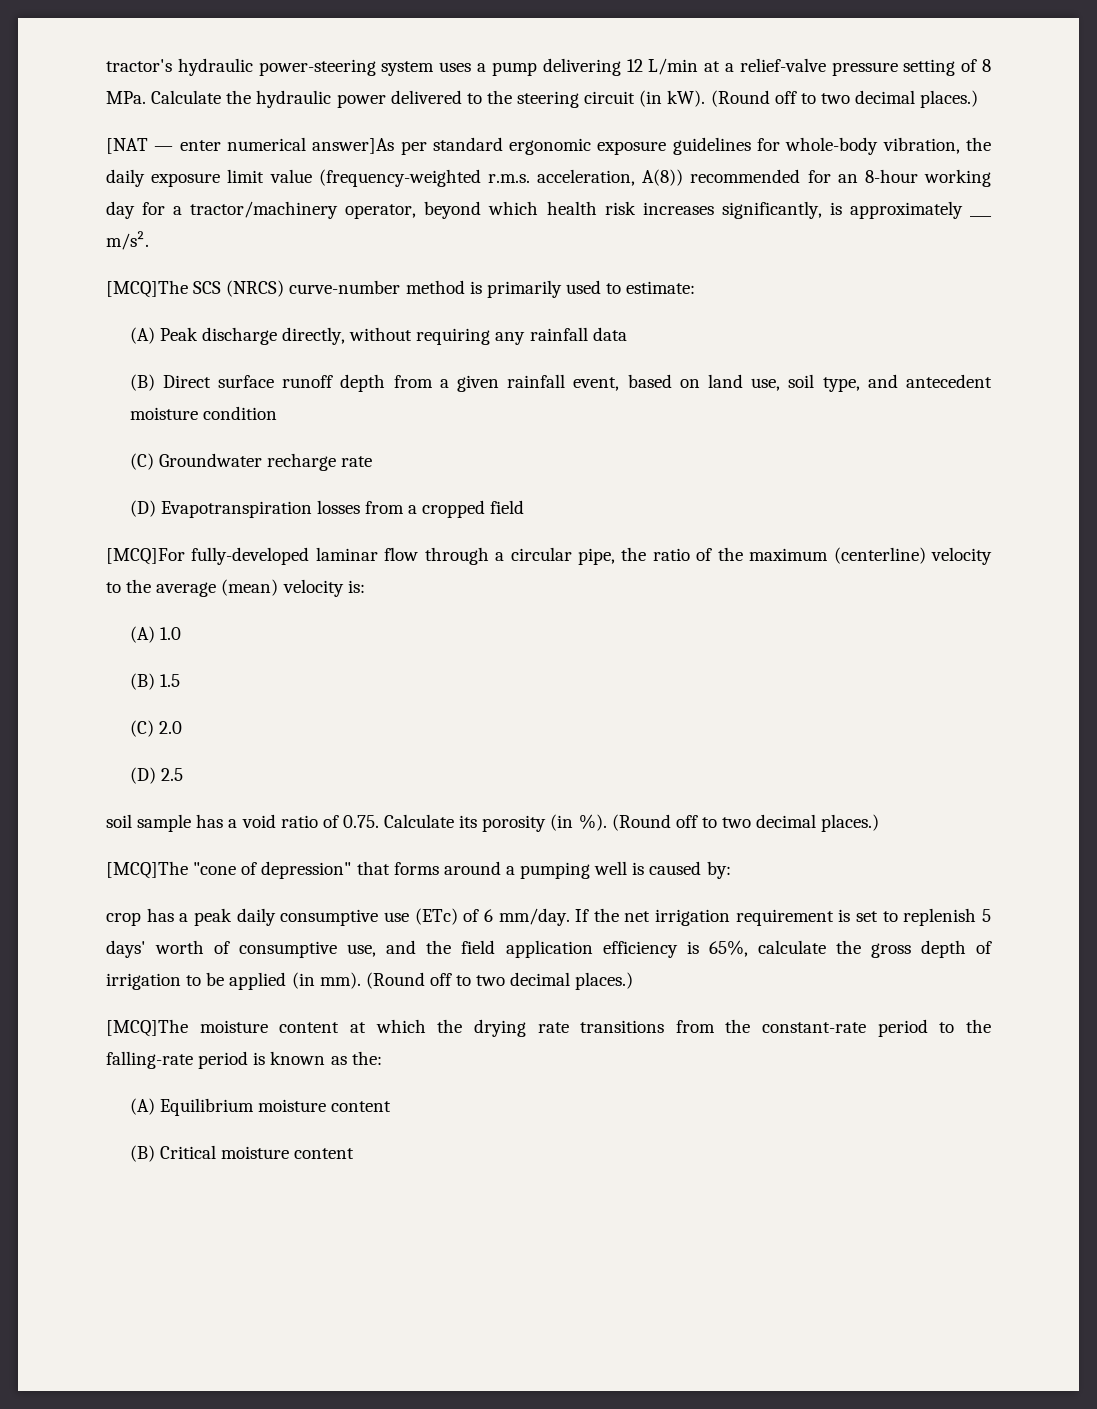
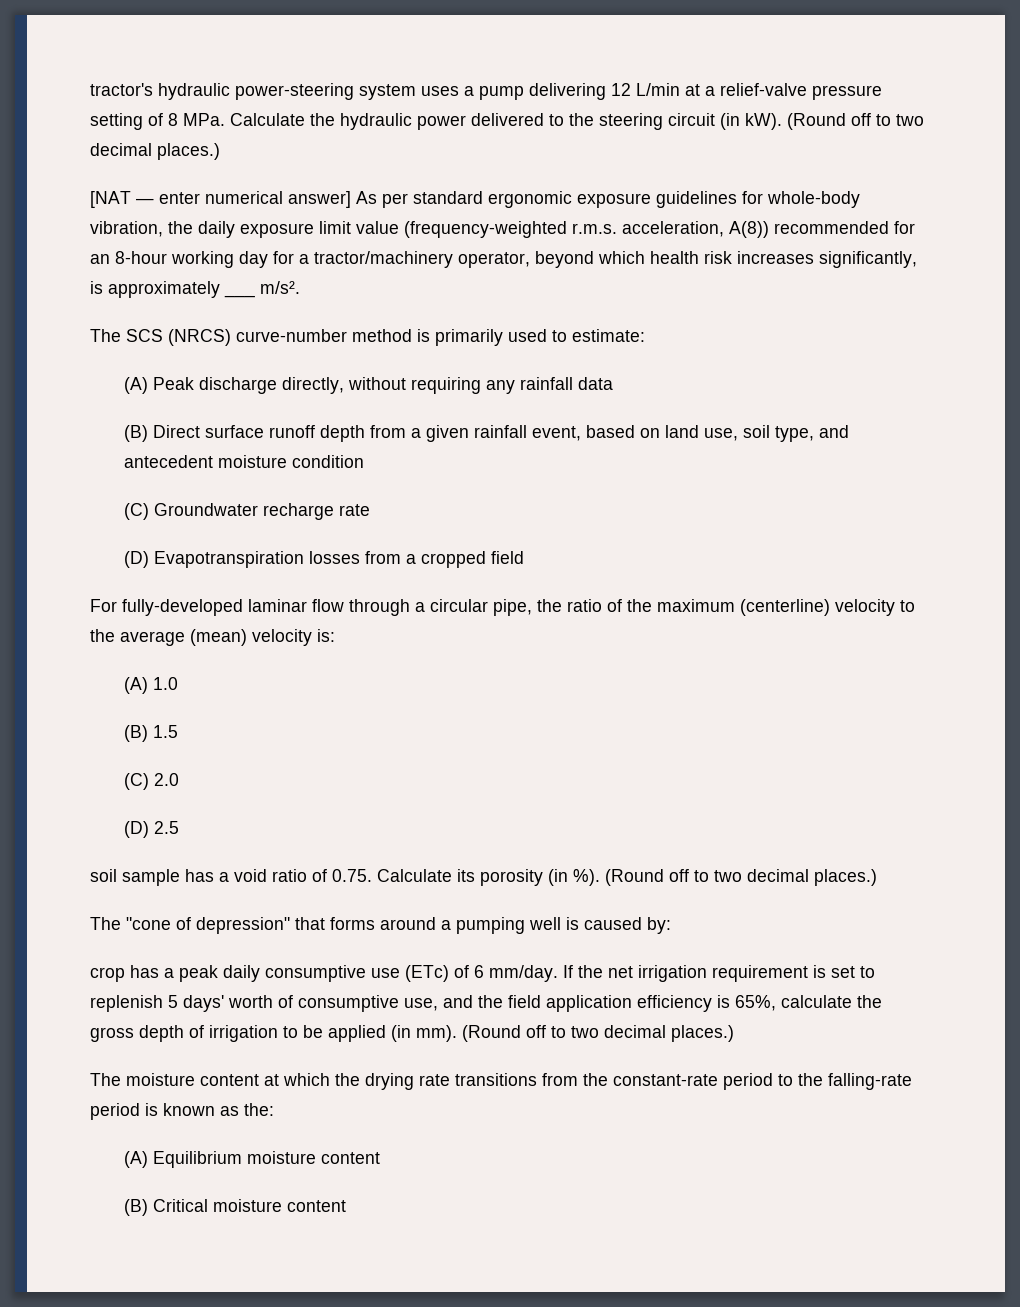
[312,138,395,154] answer]As -> [288,191,377,208] answer] As
[106,280,188,298] [MCQ]The -> [90,329,121,342] The
[106,548,185,565] [MCQ]For -> [90,599,117,612] For
[106,861,188,879] [MCQ]The -> [90,917,121,930] The
[106,1019,188,1037] [MCQ]The -> [90,1073,121,1086] The

